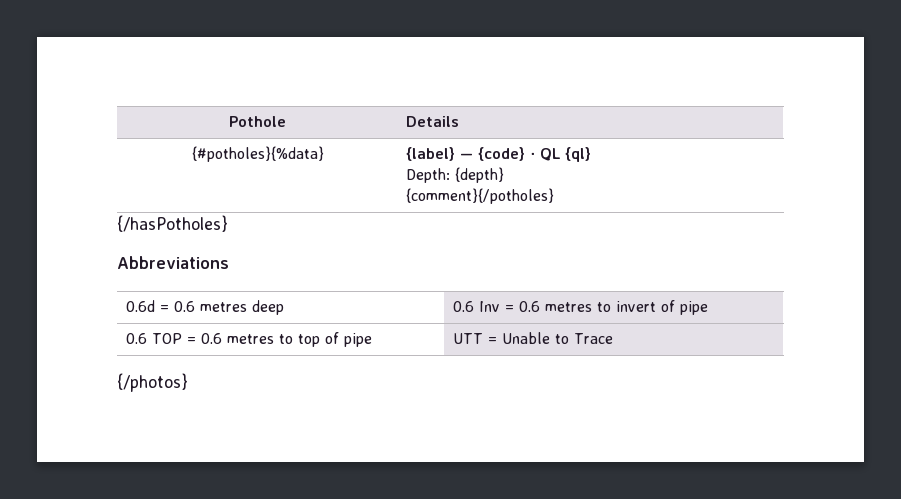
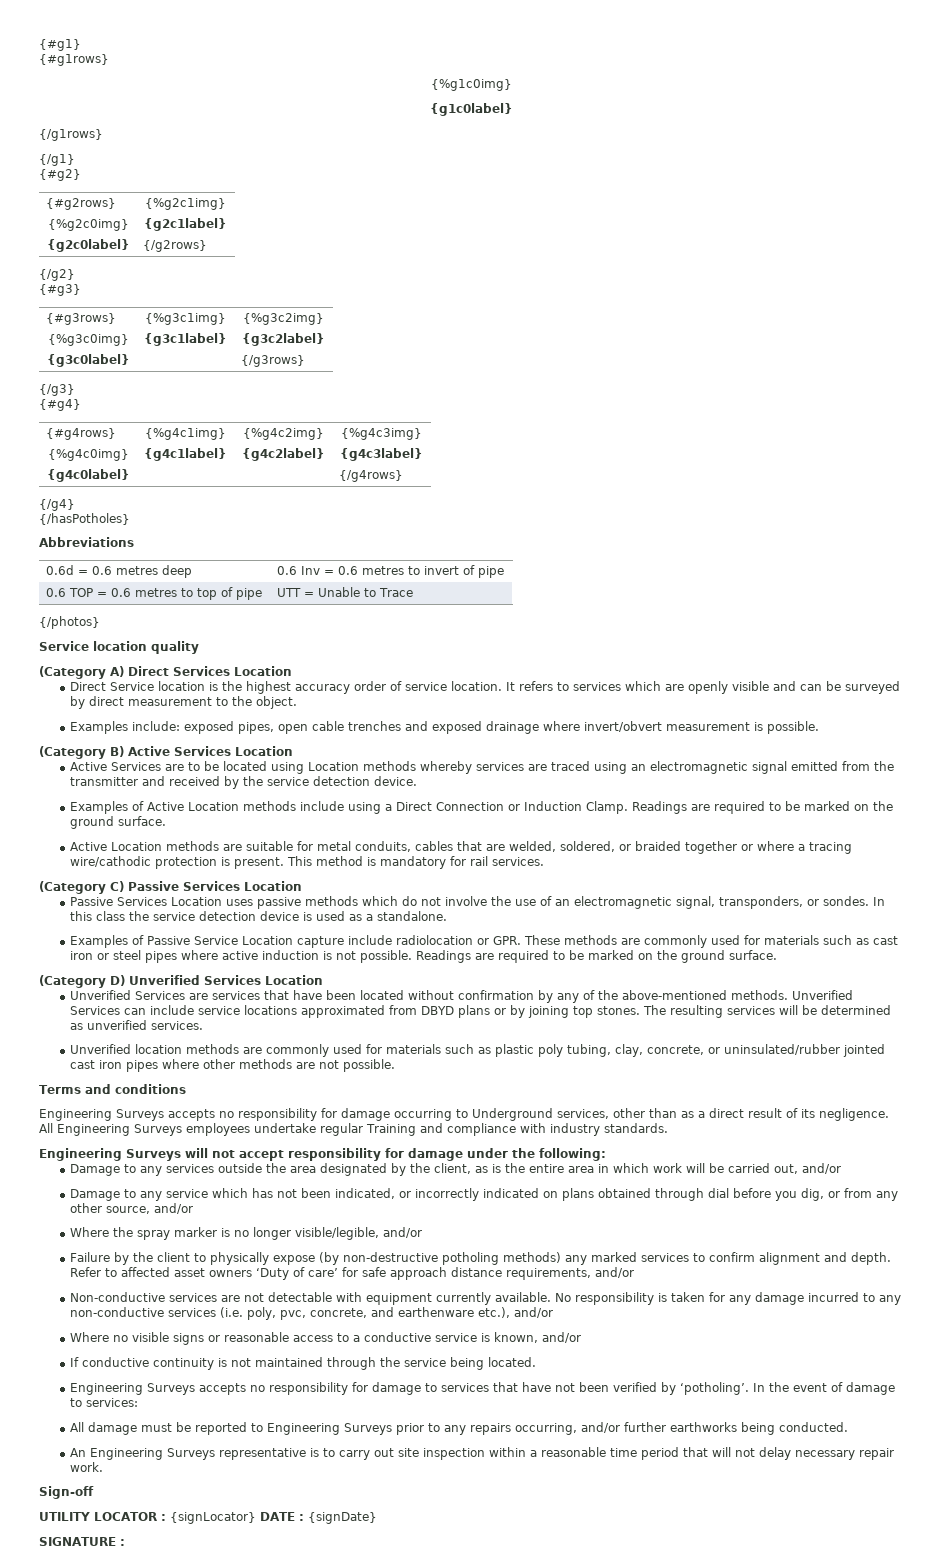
[229,116,286,127] [405,116,459,127] [191,146,324,162] [405,147,591,162] [405,167,504,183] [405,188,554,204] Pothole | Details // {#potholes}{%data} | {label} — {code} · QL {ql} // Depth: {depth} // {comment}{/potholes} -> [39,39,81,51] [39,54,109,66] [431,79,512,91] [430,103,513,116] [39,129,103,141] [39,154,75,166] [39,169,81,181] [45,198,116,210] [47,219,129,231] [46,239,130,252] [145,198,226,210] [144,218,227,231] [142,240,207,252] [39,269,75,281] [39,284,81,296] [45,313,116,325] [47,334,129,346] [46,354,130,367] [145,313,226,325] [144,333,227,346] [242,313,324,325] [241,333,325,346] [240,355,305,367] [39,384,75,396] [39,399,81,411] [45,428,116,440] [47,449,129,461] [46,469,130,482] [145,428,226,440] [144,448,227,461] [242,428,324,440] [241,448,325,461] [341,428,422,440] [340,448,423,461] [338,470,403,482] [39,499,75,511] {#g1} // {#g1rows} // {%g1c0img} // {g1c0label} // {/g1rows} // {/g1} // {#g2} // {#g2rows} // {%g2c0img} // {g2c0label} | {%g2c1img} // {g2c1label} // {/g2rows} // {/g2} // {#g3} // {#g3rows} // {%g3c0img} // {g3c0label} | {%g3c1img} // {g3c1label} | {%g3c2img} // {g3c2label} // {/g3rows} // {/g3} // {#g4} // {#g4rows} // {%g4c0img} // {g4c0label} | {%g4c1img} // {g4c1label} | {%g4c2img} // {g4c2label} | {%g4c3img} // {g4c3label} // {/g4rows} // {/g4}
(188, 382) none -> [39,641,199,654] [39,666,292,679] [70,681,901,694] [70,696,298,709] [70,721,820,734] [39,746,293,759] [70,761,895,774] [70,776,418,789] [70,801,894,814] [70,816,167,829] [70,841,853,854] [70,856,545,869] [39,881,302,894] [70,896,886,909] [70,911,448,921] [70,935,899,948] [70,950,778,963] [39,975,323,988] [70,990,854,1003] [70,1005,892,1018] [70,1020,204,1030] [70,1044,886,1057] [70,1059,396,1072] [39,1084,186,1094] [39,1108,889,1121] [39,1123,668,1136] [39,1148,606,1161] [70,1163,842,1176] [70,1188,899,1201] [70,1203,194,1214] [70,1227,423,1240] [70,1252,892,1265] [70,1267,635,1280] [70,1292,902,1305] [70,1307,554,1320] [70,1332,582,1345] [70,1357,537,1370] [70,1382,896,1395] [70,1398,139,1407] [70,1422,849,1435] [70,1447,895,1460] [70,1462,104,1472] [39,1486,94,1499] [39,1512,377,1524] [39,1537,125,1546] // Service location quality // (Category A) Direct Services Location // Direct Service location is the highest accuracy order of service location. It refers to services which are openly visible and can be surveyed by direct measurement to the object. // Examples include: exposed pipes, open cable trenches and exposed drainage where invert/obvert measurement is possible. // (Category B) Active Services Location // Active Services are to be located using Location methods whereby services are traced using an electromagnetic signal emitted from the transmitter and received by the service detection device. // Examples of Active Location methods include using a Direct Connection or Induction Clamp. Readings are required to be marked on the ground surface. // Active Location methods are suitable for metal conduits, cables that are welded, soldered, or braided together or where a tracing wire/cathodic protection is present. This method is mandatory for rail services. // (Category C) Passive Services Location // Passive Services Location uses passive methods which do not involve the use of an electromagnetic signal, transponders, or sondes. In this class the service detection device is used as a standalone. // Examples of Passive Service Location capture include radiolocation or GPR. These methods are commonly used for materials such as cast iron or steel pipes where active induction is not possible. Readings are required to be marked on the ground surface. // (Category D) Unverified Services Location // Unverified Services are services that have been located without confirmation by any of the above-mentioned methods. Unverified Services can include service locations approximated from DBYD plans or by joining top stones. The resulting services will be determined as unverified services. // Unverified location methods are commonly used for materials such as plastic poly tubing, clay, concrete, or uninsulated/rubber jointed cast iron pipes where other methods are not possible. // Terms and conditions // Engineering Surveys accepts no responsibility for damage occurring to Underground services, other than as a direct result of its negligence. All Engineering Surveys employees undertake regular Training and compliance with industry standards. // Engineering Surveys will not accept responsibility for damage under the following: // Damage to any services outside the area designated by the client, as is the entire area in which work will be carried out, and/or // Damage to any service which has not been indicated, or incorrectly indicated on plans obtained through dial before you dig, or from any other source, and/or // Where the spray marker is no longer visible/legible, and/or // Failure by the client to physically expose (by non-destructive potholing methods) any marked services to confirm alignment and depth. Refer to affected asset owners ‘Duty of care’ for safe approach distance requirements, and/or // Non-conductive services are not detectable with equipment currently available. No responsibility is taken for any damage incurred to any non-conductive services (i.e. poly, pvc, concrete, and earthenware etc.), and/or // Where no visible signs or reasonable access to a conductive service is known, and/or // If conductive continuity is not maintained through the service being located. // Engineering Surveys accepts no responsibility for damage to services that have not been verified by ‘potholing’. In the event of damage to services: // All damage must be reported to Engineering Surveys prior to any repairs occurring, and/or further earthworks being conducted. // An Engineering Surveys representative is to carry out site inspection within a reasonable time period that will not delay necessary repair work. // Sign-off // UTILITY LOCATOR : {signLocator} DATE : {signDate} // SIGNATURE :

